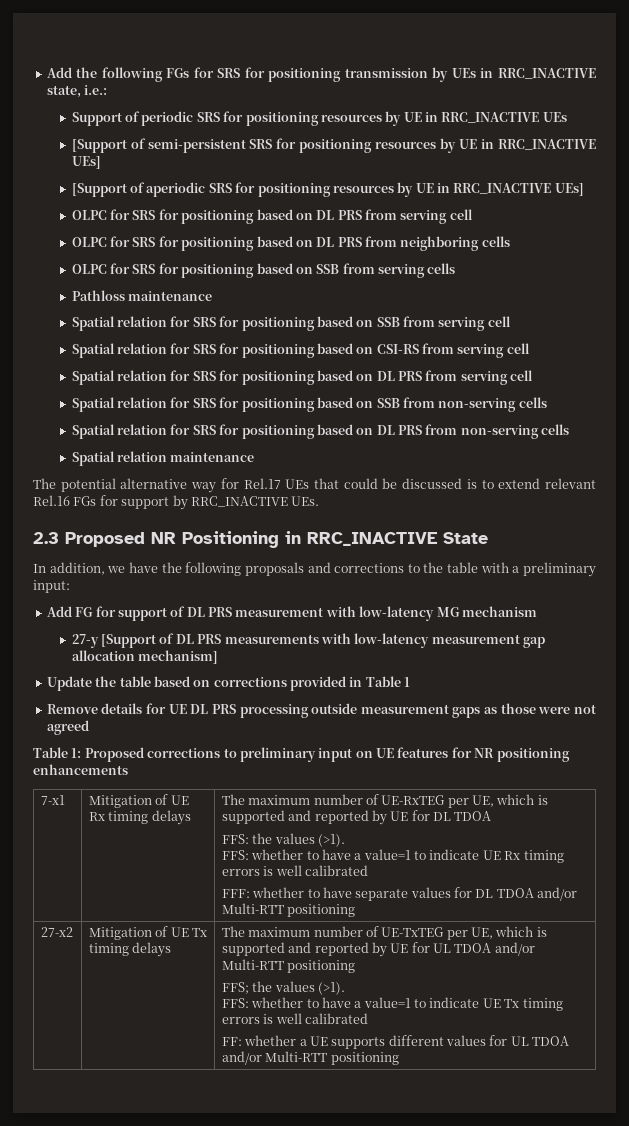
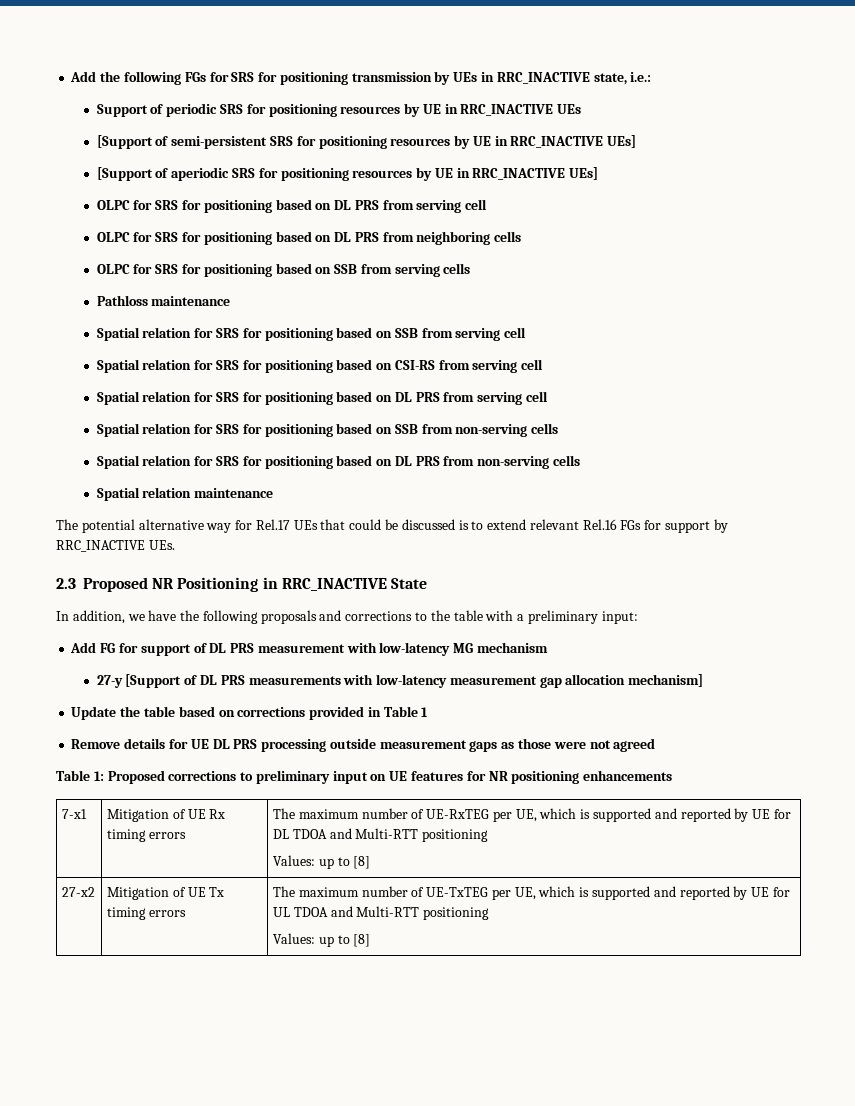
[151,810,191,825] delays -> [148,832,186,839] errors
[221,833,345,847] [221,849,564,863] [221,865,368,876] [221,887,578,901] [221,903,356,917] // FFS: the values (>1). // FFS: whether to have a value=1 to indicate UE Rx timing errors is well calibrated // FFF: whether to have separate values for DL TDOA and/or Multi-RTT positioning -> [329,828,489,842] [272,855,371,869] and Multi-RTT positioning // Values: up to [8]
[132,942,172,957] delays -> [148,910,186,917] errors
[494,942,535,956] [221,959,356,973] [221,981,345,995] [221,997,563,1011] [221,1013,368,1024] [221,1035,570,1049] [221,1051,399,1065] and/or Multi-RTT positioning // FFS; the values (>1). // FFS: whether to have a value=1 to indicate UE Tx timing errors is well calibrated // FF: whether a UE supports different values for UL TDOA and/or Multi-RTT positioning -> [330,906,490,920] [272,933,371,947] and Multi-RTT positioning // Values: up to [8]

